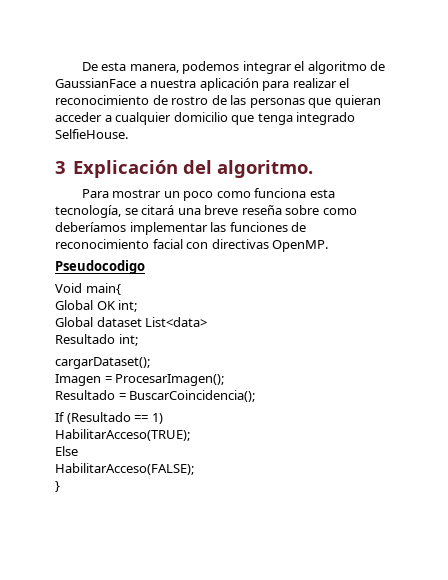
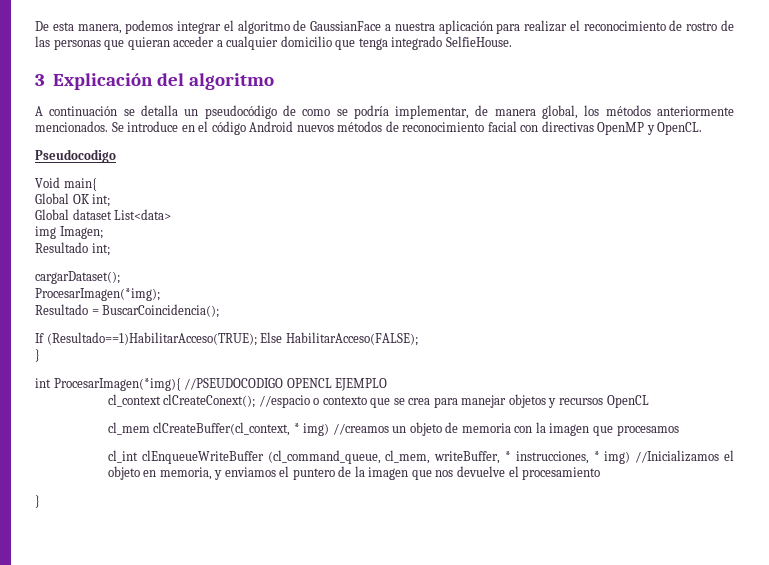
[216,160,313,178] [81,188,335,201] [55,205,357,218] [55,222,288,235] algoritmo. // Para mostrar un poco como funciona esta tecnología, se citará una breve reseña sobre como deberíamos implementar las funciones -> [189,73,275,90] [35,105,734,119] [35,121,383,135] algoritmo // A continuación se detalla un pseudocódigo de como se podría implementar, de manera global, los métodos anteriormente mencionados. Se introduce en el código Android nuevos métodos
[272,240,329,252] OpenMP. -> [597,122,703,135] OpenMP y OpenCL.
(208, 322) none -> [35,226,103,239] // img Imagen;
[55,374,225,386] Imagen = ProcesarImagen(); -> [35,288,160,301] ProcesarImagen(*img);
[66,412,163,424] [55,429,190,441] (Resultado == 1) // HabilitarAcceso(TRUE); // -> [46,332,257,346] (Resultado==1)HabilitarAcceso(TRUE);
(78, 451) // -> (283, 337) none
(60, 486) none -> [35,378,388,391] [107,394,649,408] [107,422,679,436] [107,450,734,464] [107,466,601,480] [35,495,40,508] // int ProcesarImagen(*img){ //PSEUDOCODIGO OPENCL EJEMPLO // cl_context clCreateConext(); //espacio o contexto que se crea para manejar objetos y recursos OpenCL // cl_mem clCreateBuffer(cl_context, * img) //creamos un objeto de memoria con la imagen que procesamos // cl_int clEnqueueWriteBuffer (cl_command_queue, cl_mem, writeBuffer, * instrucciones, * img) //Inicializamos el objeto en memoria, y enviamos el puntero de la imagen que nos devuelve el procesamiento // }

